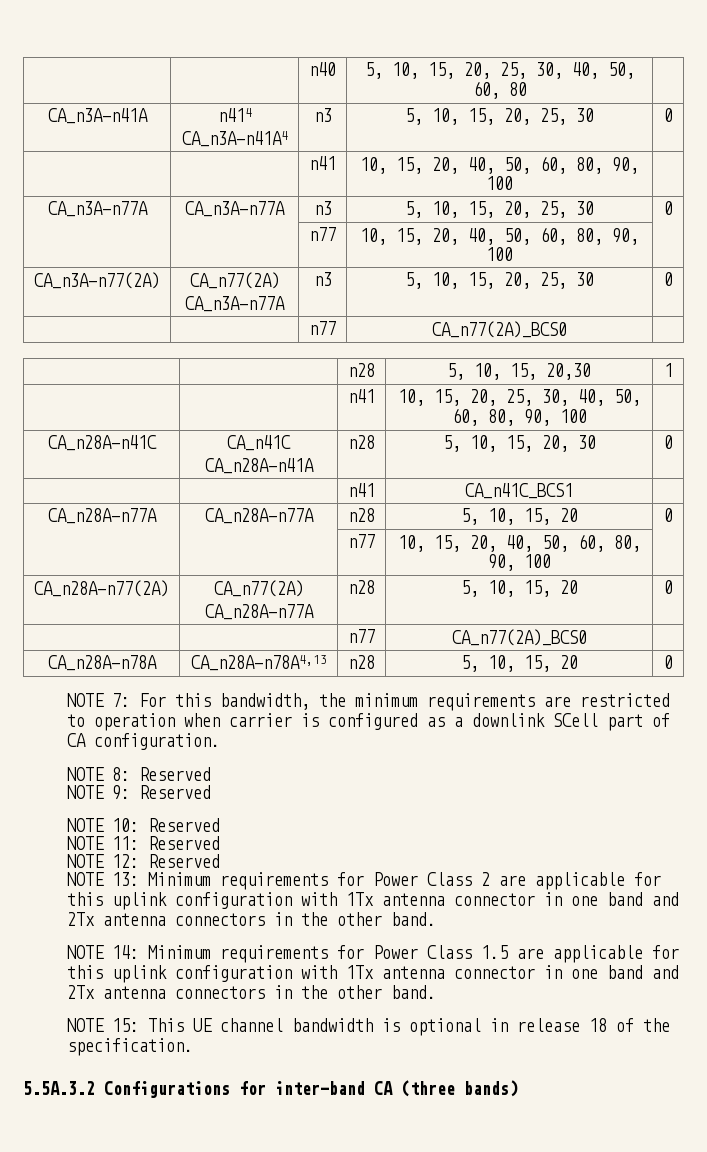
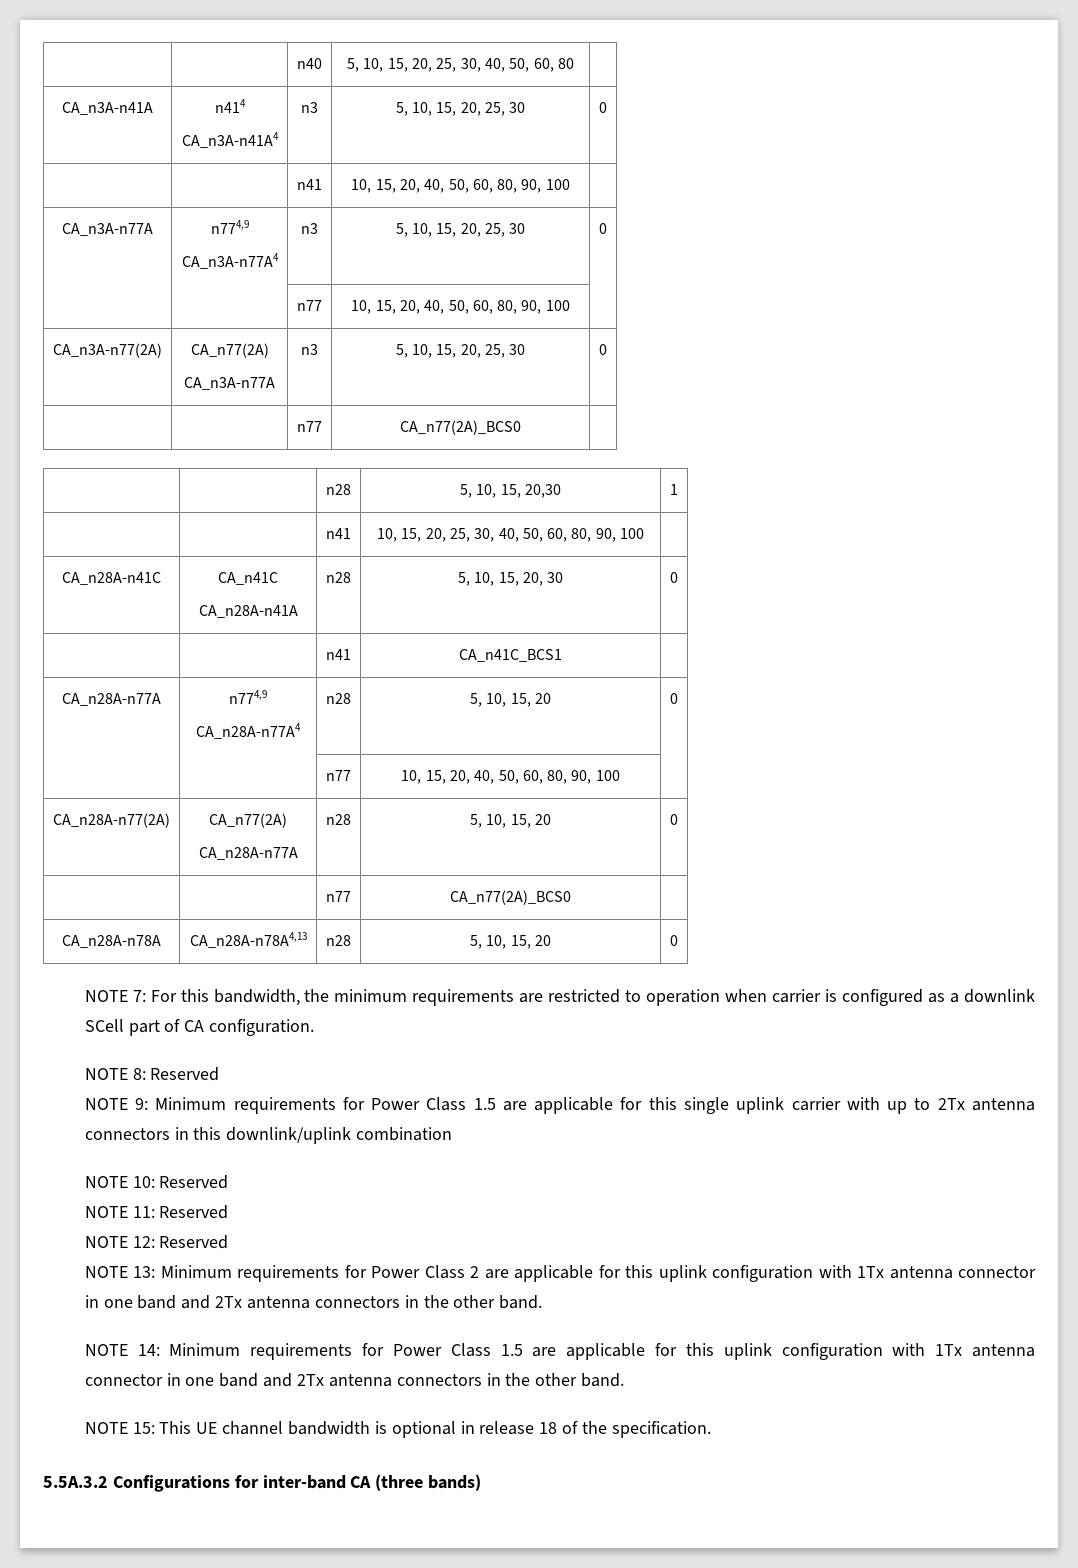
[185,201,285,217] CA_n3A-n77A -> [210,220,249,234] [181,253,279,269] n774,9 // CA_n3A-n77A4
[204,508,314,524] CA_n28A-n77A -> [229,690,267,704] [196,723,301,739] n774,9 // CA_n28A-n77A4
[139,785,212,799] Reserved -> [155,1097,1036,1114] [84,1127,453,1144] Minimum requirements for Power Class 1.5 are applicable for this single uplink carrier with up to 2Tx antenna connectors in this downlink/uplink combination

